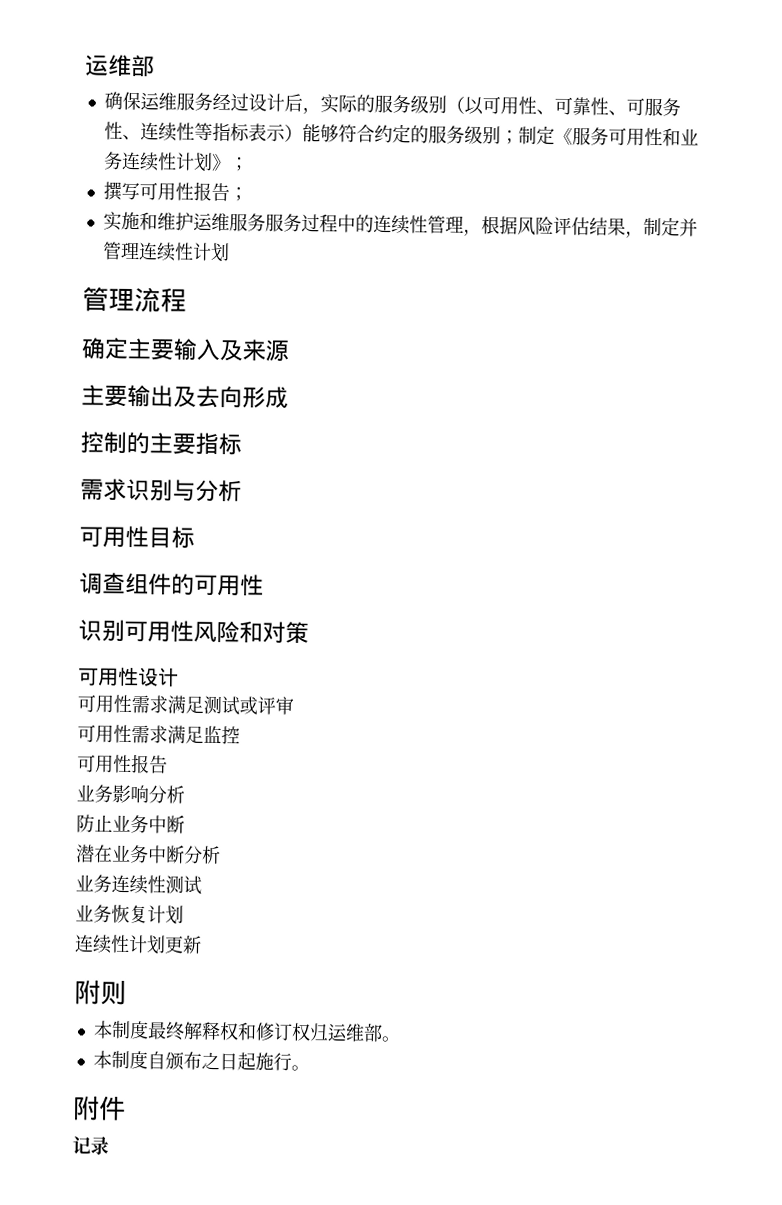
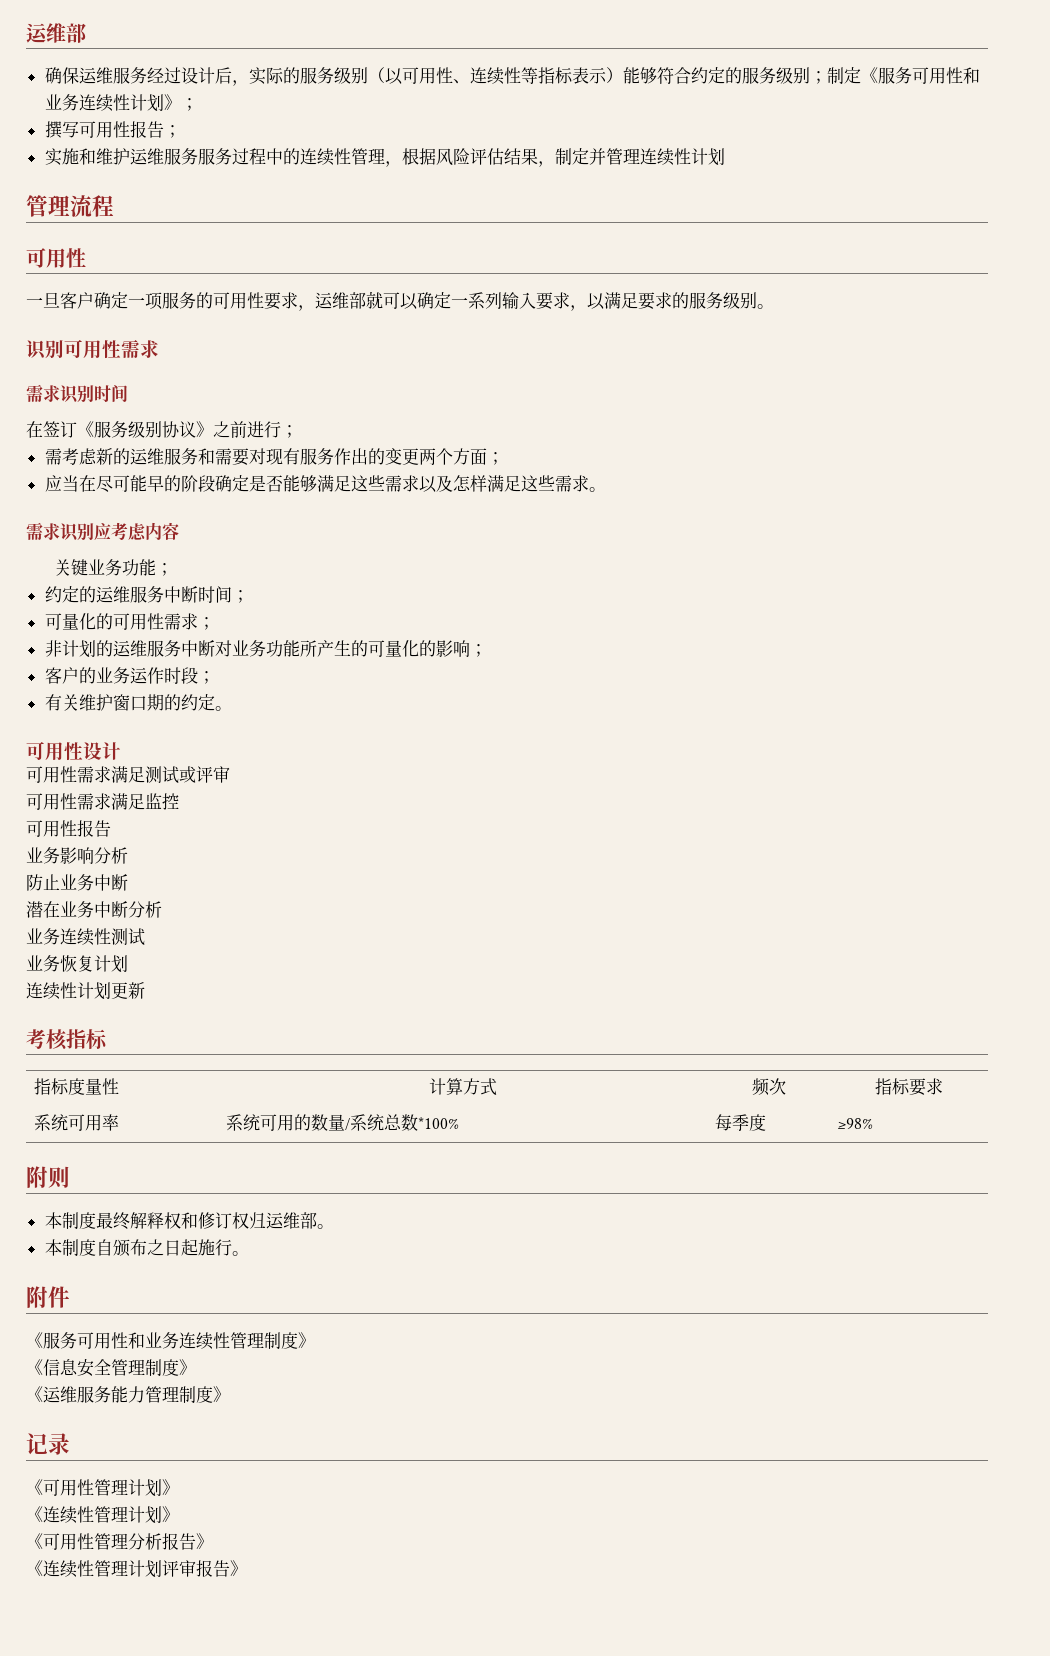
[553,96,681,117] [103,121,141,141] 可靠性、可服务性、 -> (470, 81) none
[81,337,290,362] [81,384,289,409] [80,431,242,456] [80,478,242,503] [79,525,195,549] [79,572,264,597] [78,619,309,645] 确定主要输入及来源 // 主要输出及去向形成 // 控制的主要指标 // 需求识别与分析 // 可用性目标 // 调查组件的可用性 // 识别可用性风险和对策 -> [26,248,86,268] [26,291,774,311] [26,339,159,360] [26,384,128,404] [26,421,298,438] [44,448,504,466] [44,475,606,493] [26,522,179,542] [54,559,174,576] [44,586,249,603] [44,613,215,630] [44,640,487,658] [44,667,215,684] [44,694,232,711] 可用性 // 一旦客户确定一项服务的可用性要求，运维部就可以确定一系列输入要求，以满足要求的服务级别。 // 识别可用性需求 // 需求识别时间 // 在签订《服务级别协议》之前进行； // 需考虑新的运维服务和需要对现有服务作出的变更两个方面； // 应当在尽可能早的阶段确定是否能够满足这些需求以及怎样满足这些需求。 // 需求识别应考虑内容 // 关键业务功能； // 约定的运维服务中断时间； // 可量化的可用性需求； // 非计划的运维服务中断对业务功能所产生的可量化的影响； // 客户的业务运作时段； // 有关维护窗口期的约定。
(202, 944) none -> [26,1029,108,1050] [34,1078,120,1095] [429,1078,497,1096] [751,1078,786,1096] [874,1078,943,1096] [34,1114,120,1131] [226,1114,460,1131] [715,1114,767,1131] [837,1118,874,1129] // 考核指标 // 指标度量性 | 计算方式 | 频次 | 指标要求 // 系统可用率 | 系统可用的数量/系统总数*100% | 每季度 | ≥98%
[72,1136,109,1155] 记录 -> [26,1332,315,1350] [26,1359,196,1377] [26,1386,230,1403] [26,1433,70,1455] [26,1479,179,1497] [26,1506,179,1524] [26,1533,213,1550] [26,1560,247,1578] 《服务可用性和业务连续性管理制度》 // 《信息安全管理制度》 // 《运维服务能力管理制度》 // 记录 // 《可用性管理计划》 // 《连续性管理计划》 // 《可用性管理分析报告》 // 《连续性管理计划评审报告》

